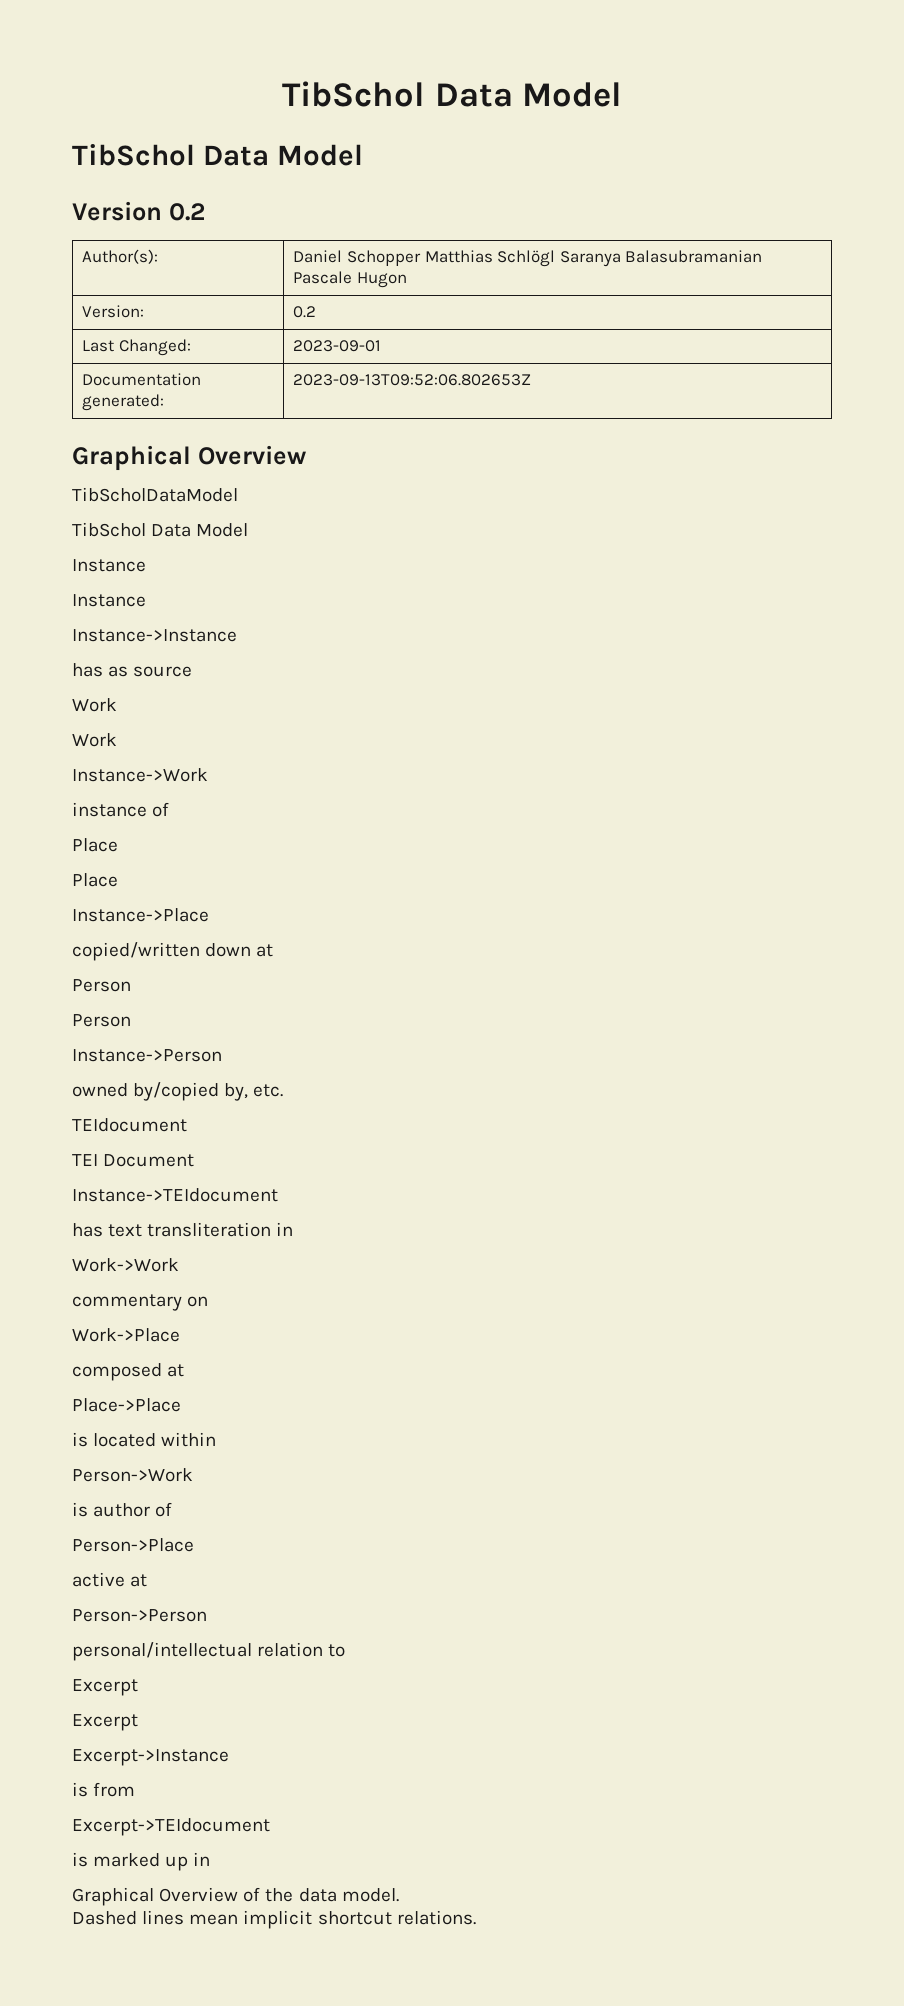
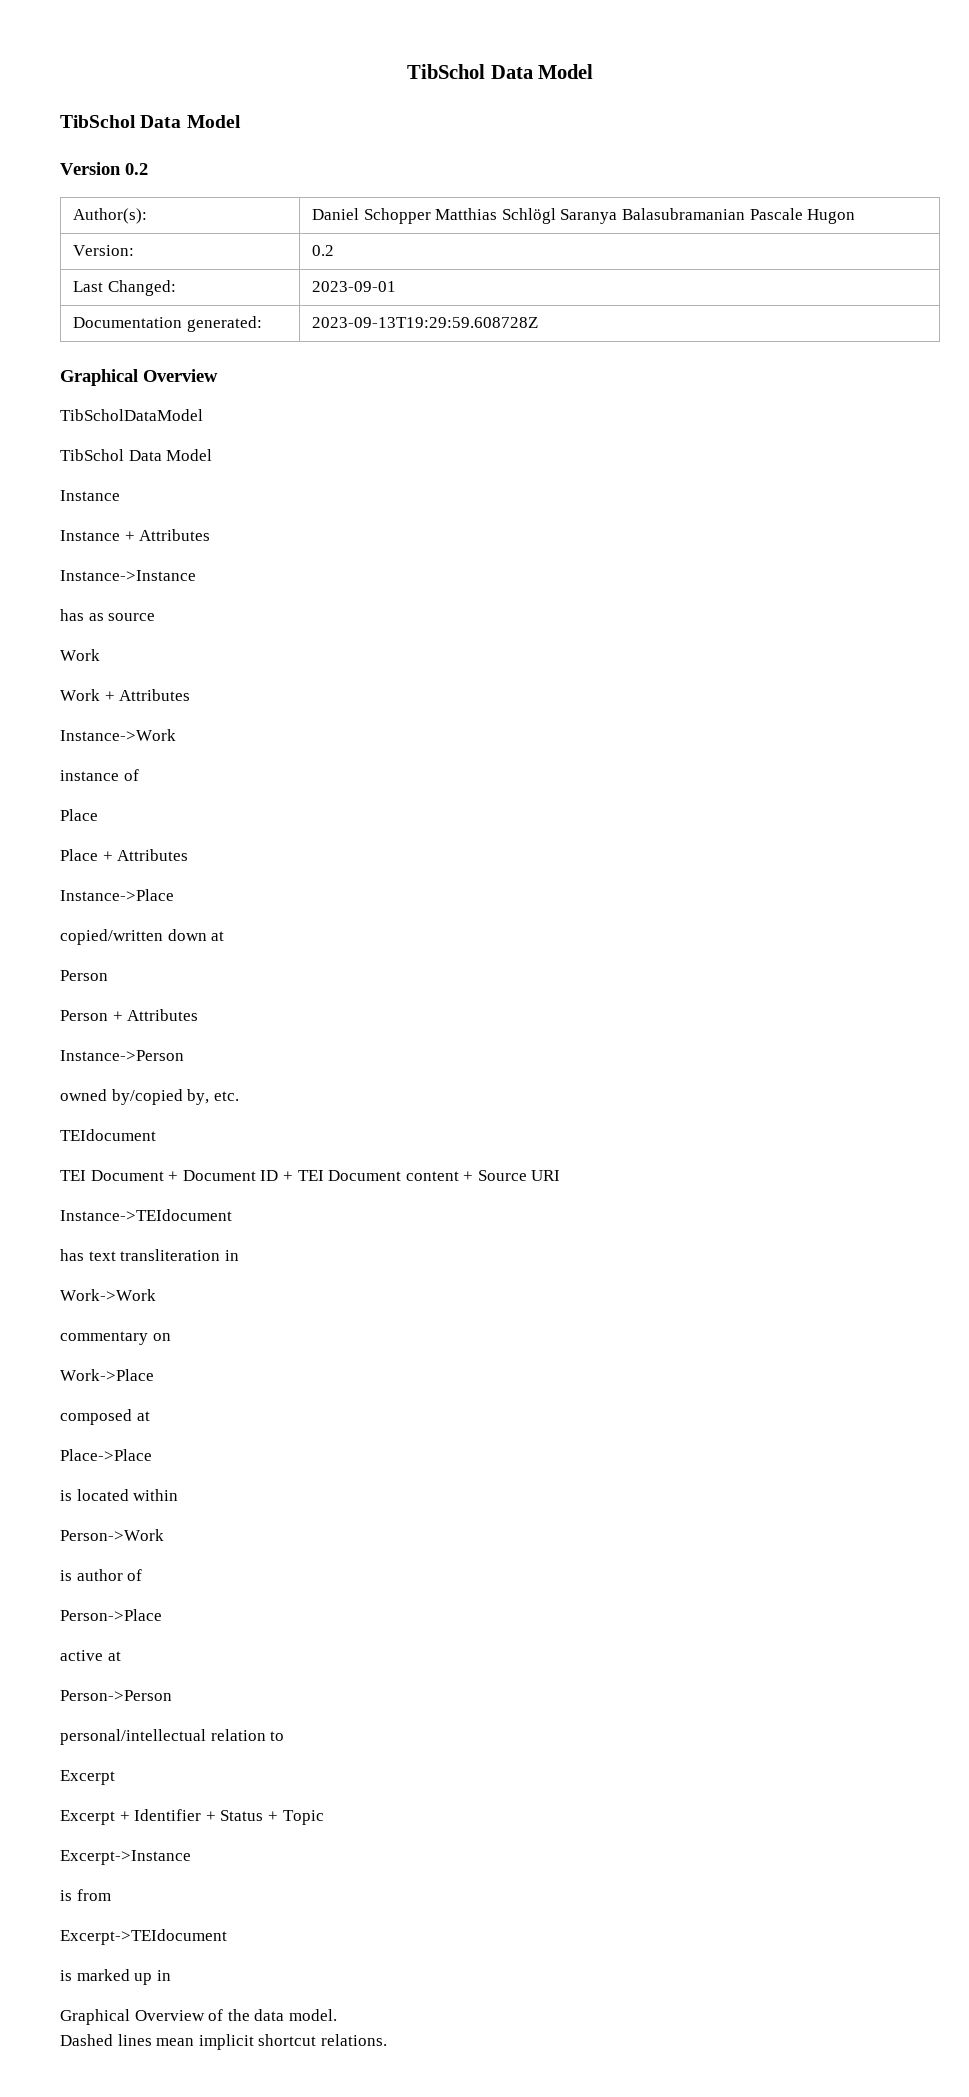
[293,374,532,386] 2023-09-13T09:52:06.802653Z -> [312,317,539,328] 2023-09-13T19:29:59.608728Z
(146, 600) none -> [124,529,211,541] + Attributes
(117, 740) none -> [104,689,191,701] + Attributes
(118, 880) none -> [102,849,189,861] + Attributes
(131, 1020) none -> [112,1009,199,1021] + Attributes
(195, 1160) none -> [168,1170,561,1181] + Document ID + TEI Document content + Source URI
(138, 1722) none -> [119,1809,324,1825] + Identifier + Status + Topic

